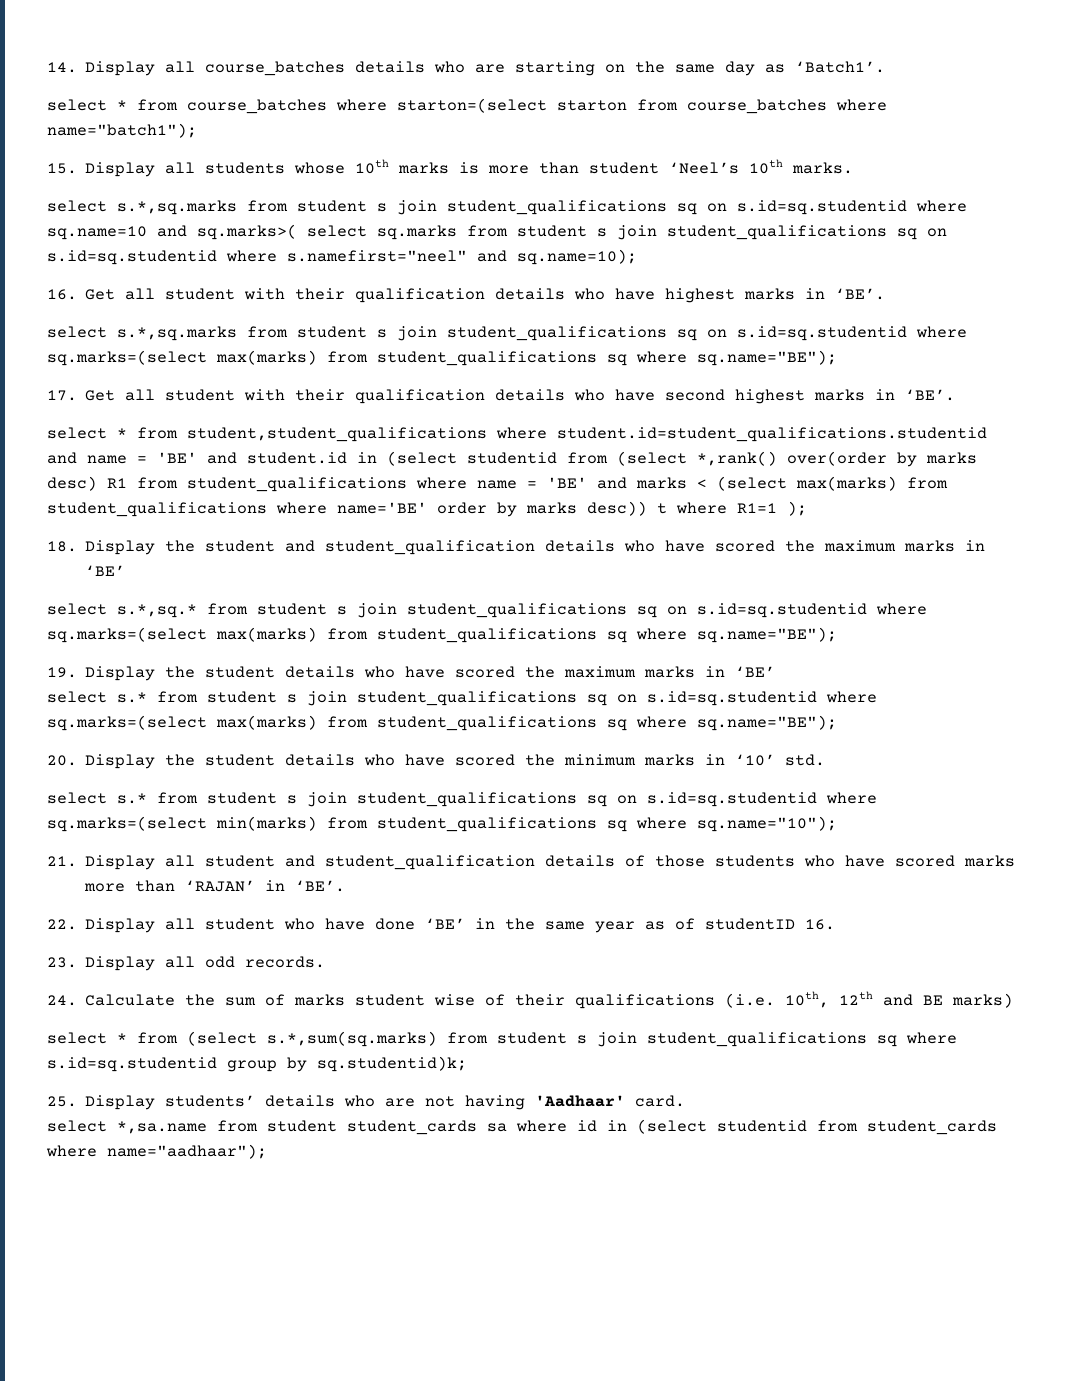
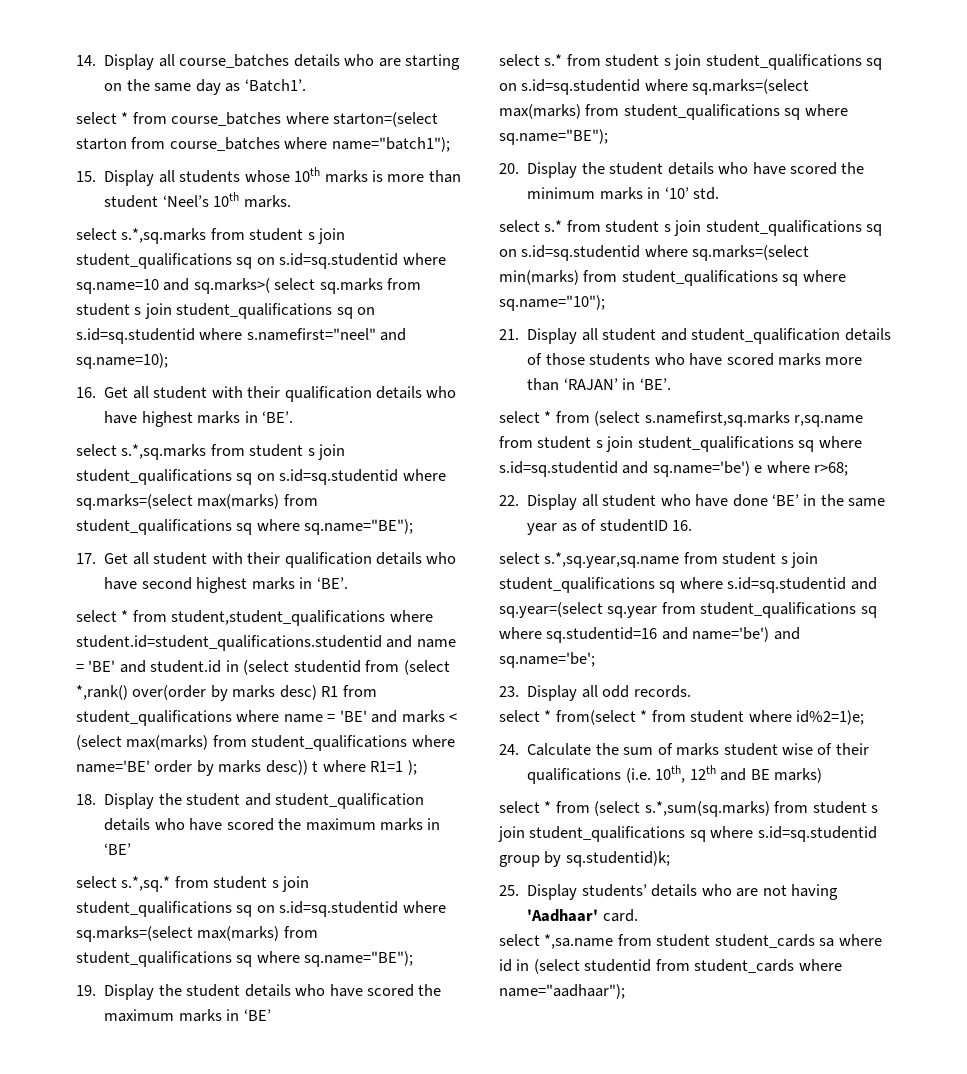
(346, 886) none -> [499,411,864,427] [499,436,862,452] [499,461,849,477] // select * from (select s.namefirst,sq.marks r,sq.name from student s join student_qualifications sq where s.id=sq.studentid and sq.name='be') e where r>68;
(836, 924) none -> [499,552,819,568] [499,577,877,593] [499,602,877,618] [499,627,800,643] [499,652,595,668] // select s.*,sq.year,sq.name from student s join student_qualifications sq where s.id=sq.studentid and sq.year=(select sq.year from student_qualifications sq where sq.studentid=16 and name='be') and sq.name='be';
(326, 962) none -> [499,710,865,725] // select * from(select * from student where id%2=1)e;

